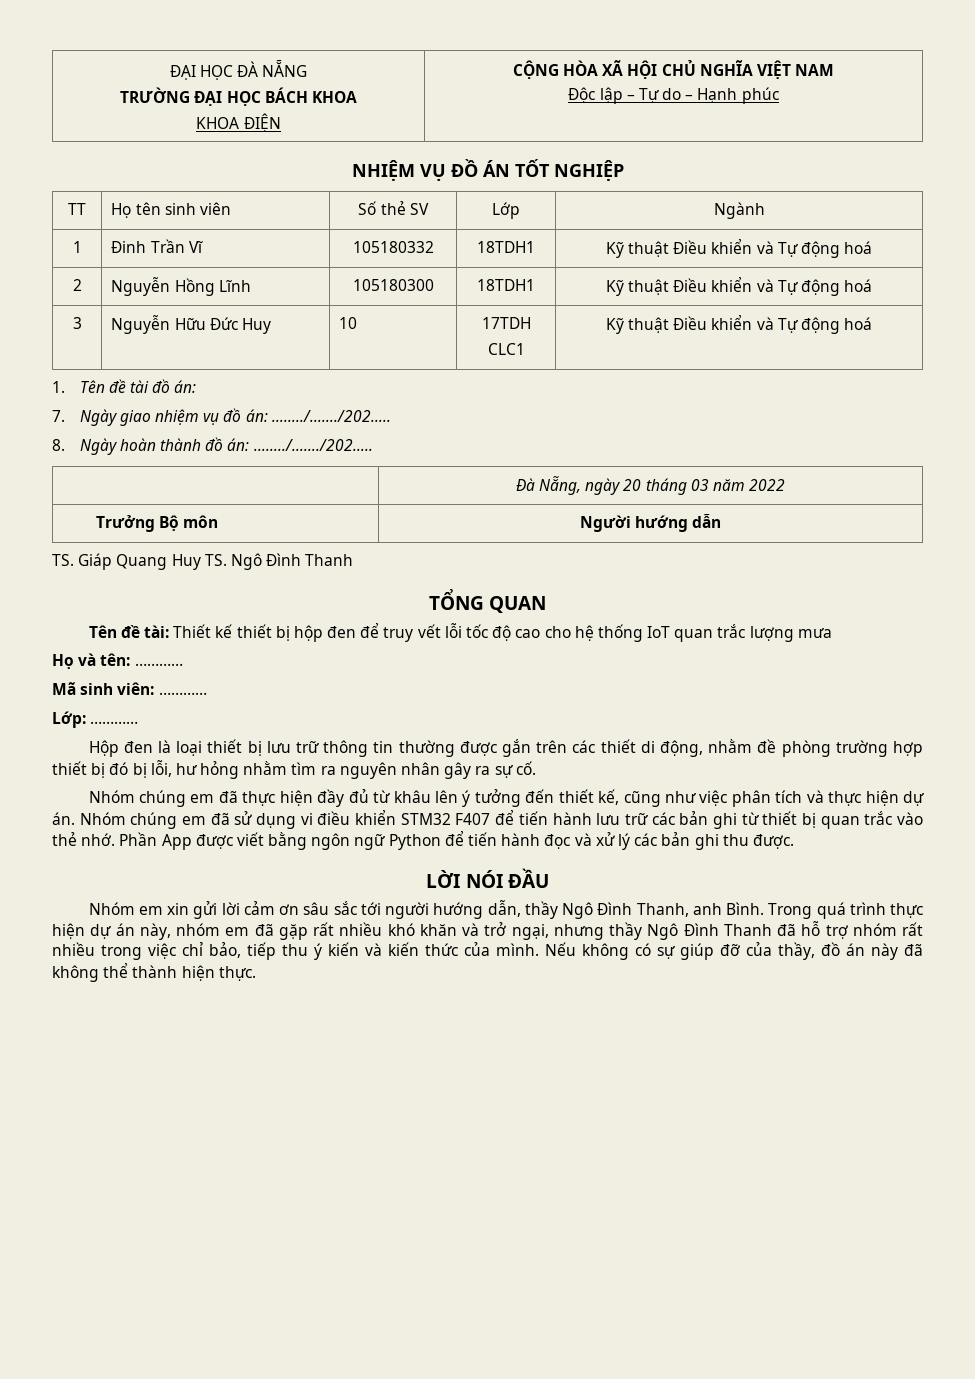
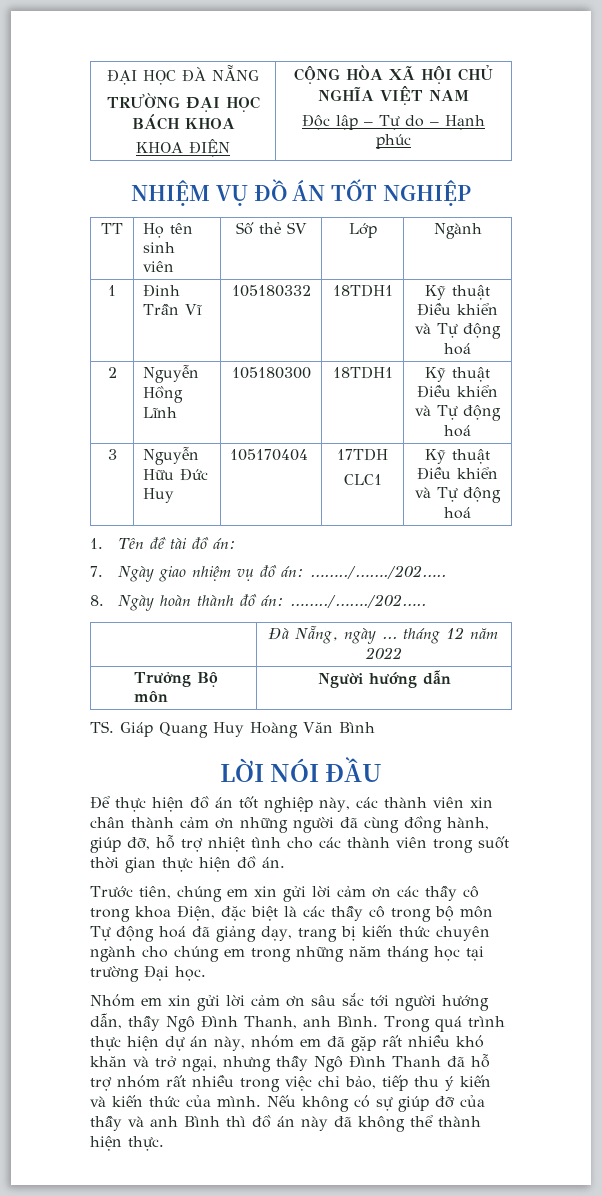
[339,317,358,329] 10 -> [230,449,309,461] 105170404
[623,478,709,495] 20 tháng 03 -> [382,627,464,644] ... tháng 12
[204,553,354,570] [428,589,547,613] [88,623,832,642] [52,653,183,669] [52,682,207,695] [52,711,139,728] [88,739,924,757] [52,760,536,779] [88,789,925,807] [52,810,923,829] [52,831,794,850] [426,868,549,888] TS. Ngô Đình Thanh // TỔNG QUAN // Tên đề tài: Thiết kế thiết bị hộp đen để truy vết lỗi tốc độ cao cho hệ thống IoT quan trắc lượng mưa // Họ và tên: ………… // Mã sinh viên: ………… // Lớp: ………… // Hộp đen là loại thiết bị lưu trữ thông tin thường được gắn trên các thiết di động, nhằm đề phòng trường hợp thiết bị đó bị lỗi, hư hỏng nhằm tìm ra nguyên nhân gây ra sự cố. // Nhóm chúng em đã thực hiện đầy đủ từ khâu lên ý tưởng đến thiết kế, cũng như việc phân tích và thực hiện dự án. Nhóm chúng em đã sử dụng vi điều khiển STM32 F407 để tiến hành lưu trữ các bản ghi từ thiết bị quan trắc vào thẻ nhớ. Phần App được viết bằng ngôn ngữ Python để tiến hành đọc và xử lý các bản ghi thu được. // LỜI NÓI ĐẦU -> [250,722,375,738] [219,757,383,782] [90,796,493,813] [90,816,489,833] [90,835,509,853] [90,856,285,873] [90,885,479,902] [90,905,493,922] [90,925,490,942] [90,946,484,962] [90,965,206,982] Hoàng Văn Bình // LỜI NÓI ĐẦU // Để thực hiện đồ án tốt nghiệp này, các thành viên xin chân thành cảm ơn những người đã cùng đồng hành, giúp đỡ, hỗ trợ nhiệt tình cho các thành viên trong suốt thời gian thực hiện đồ án. // Trước tiên, chúng em xin gửi lời cảm ơn các thầy cô trong khoa Điện, đặc biệt là các thầy cô trong bộ môn Tự động hoá đã giảng dạy, trang bị kiến thức chuyên ngành cho chúng em trong những năm tháng học tại trường Đại học.
[778,942,815,960] thầy, -> [90,1115,246,1131] thầy và anh Bình thì

